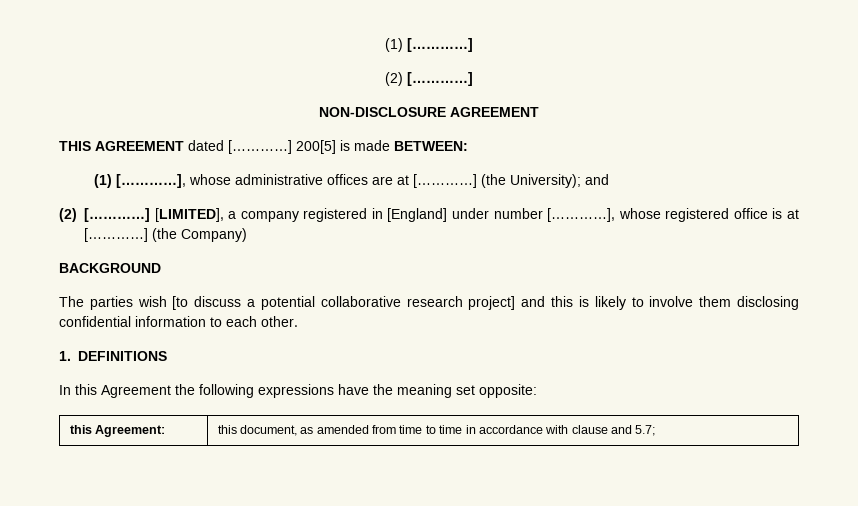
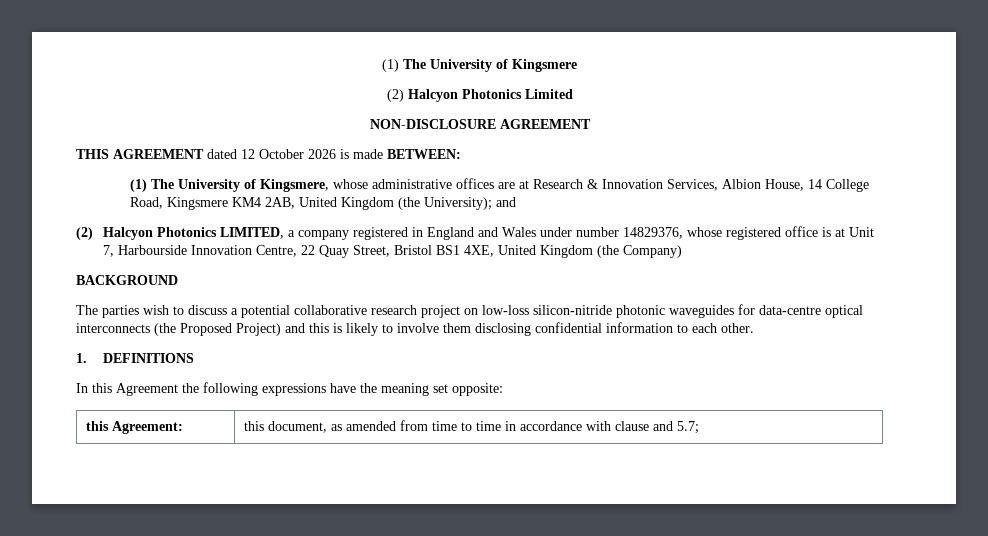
[385,38,473,52] [385,72,473,86] (1) […………] // (2) […………] -> [382,59,577,72] [386,89,573,102] (1) The University of Kingsmere // (2) Halcyon Photonics Limited
[228,140,336,154] […………] 200[5] -> [241,149,336,159] 12 October 2026
[116,174,187,188] […………], -> [150,179,329,192] The University of Kingsmere,
[413,174,478,188] […………] -> [532,179,869,192] [129,197,394,210] Research & Innovation Services, Albion House, 14 College Road, Kingsmere KM4 2AB, United Kingdom
[84,208,224,222] […………] [LIMITED], -> [102,227,284,240] Halcyon Photonics LIMITED,
[387,208,448,222] [England] -> [426,227,536,240] England and Wales
[547,208,616,222] […………], -> [622,227,683,239] 14829376,
[84,228,148,242] […………] -> [848,227,874,237] [102,245,593,258] Unit 7, Harbourside Innovation Centre, 22 Quay Street, Bristol BS1 4XE, United Kingdom
[172,296,189,310] [to -> [173,306,184,315] to
[468,296,516,310] project] -> [421,304,863,318] [76,323,281,336] project on low-loss silicon-nitride photonic waveguides for data-centre optical interconnects (the Proposed Project)

